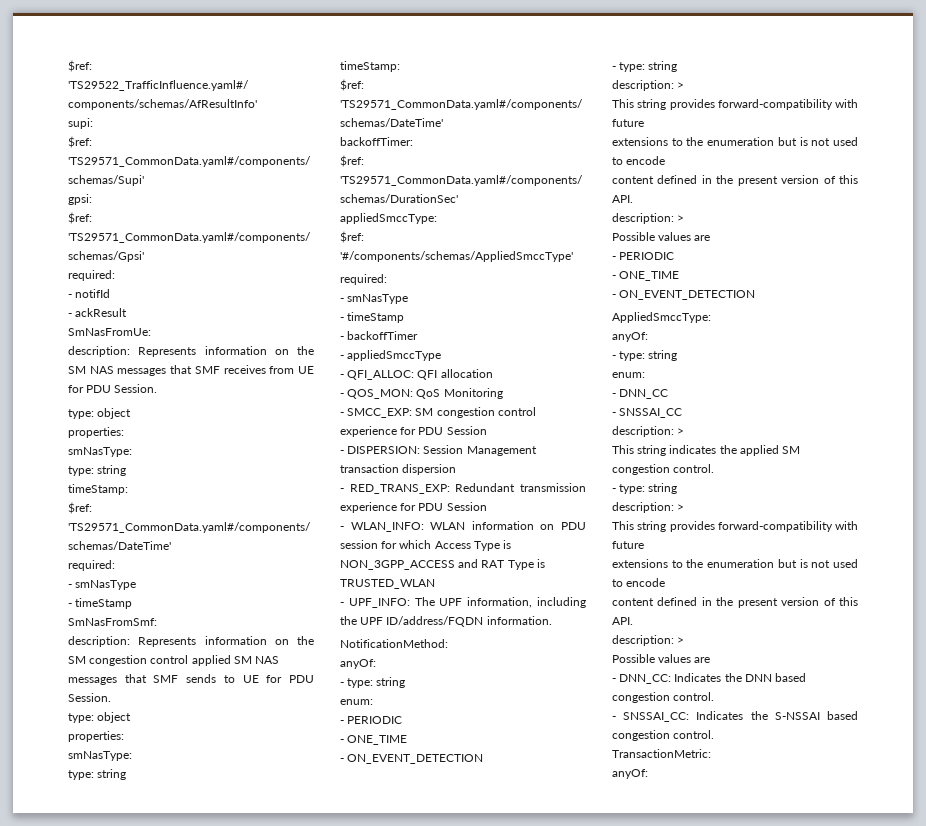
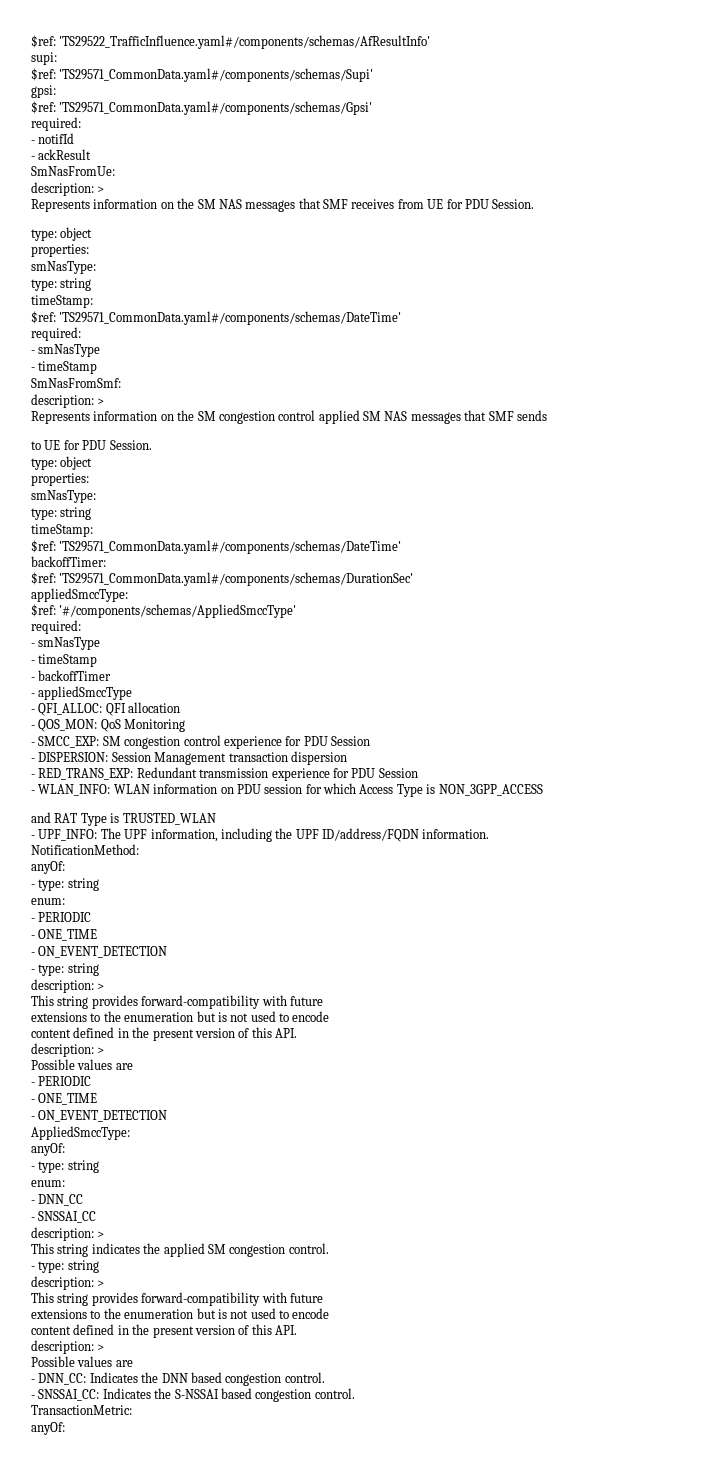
(130, 351) none -> [97,186,105,193] > //
(130, 641) none -> [97,398,105,405] > //
(217, 678) none -> (547, 415) //
(455, 565) none -> (543, 790) //

